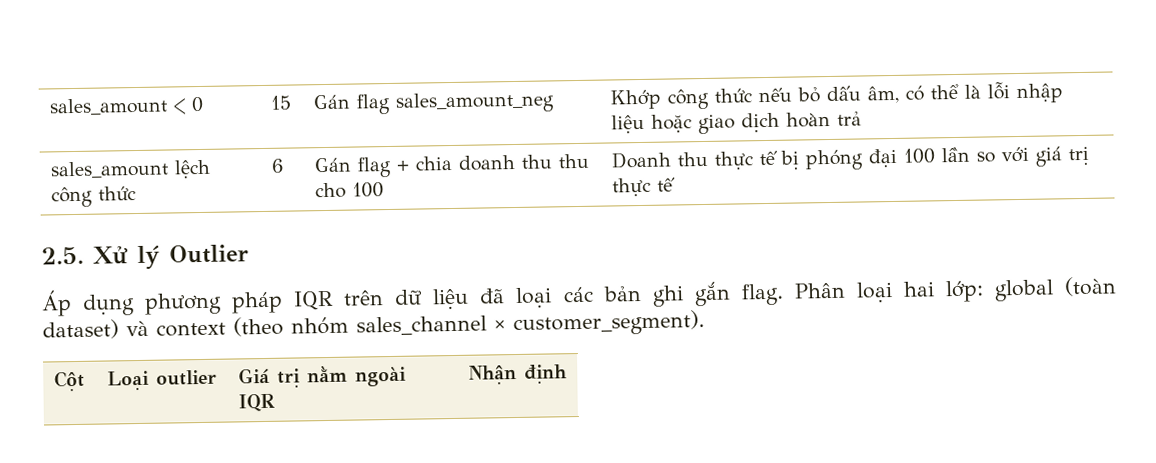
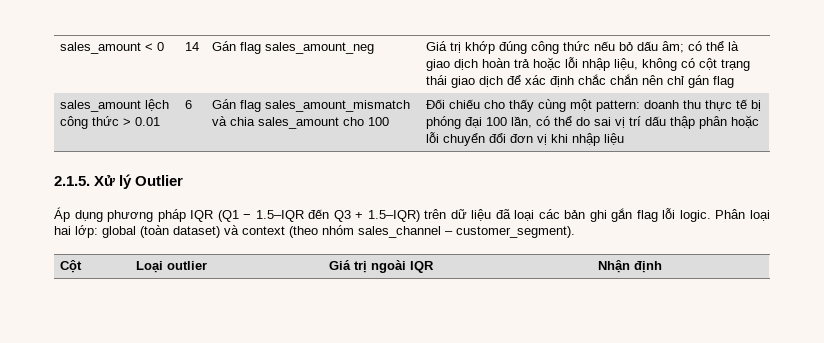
[270,95,293,110] 15 -> [184,42,199,51] 14
[610,89,663,110] Khớp -> [425,41,527,54] Giá trị khớp đúng
[867,85,900,104] âm, -> [661,41,684,53] âm;
[987,81,1065,104] [611,114,693,135] lỗi nhập liệu hoặc -> (739, 46) none
(863, 118) none -> [532,57,750,71] [425,74,734,88] hoặc lỗi nhập liệu, không có cột trạng thái giao dịch để xác định chắc chắn nên chỉ gán flag
(137, 193) none -> [122,117,160,126] > 0.01
[396,153,590,171] [315,182,385,199] [611,151,672,169] + chia doanh thu thu cho 100 | Doanh -> [264,100,410,112] [211,116,389,129] [425,99,679,112] sales_amount_mismatch và chia sales_amount cho 100 | Đối chiếu cho thấy cùng một pattern: doanh
[941,146,1091,167] [612,177,677,198] [41,246,84,265] lần so với giá trị thực tế // 2.5. -> [510,115,759,129] [425,132,624,146] [54,176,90,186] lần, có thể do sai vị trí dấu thập phân hoặc lỗi chuyển đổi đơn vị khi nhập liệu // 2.1.5.
(335, 300) none -> [217,209,420,222] (Q1 − 1.5–IQR đến Q3 + 1.5–IQR)
[740,283,784,306] flag. -> [636,208,711,222] flag lỗi logic.
[494,320,506,331] × -> [445,231,453,235] –
[307,365,349,383] nằm -> (367, 267) none

